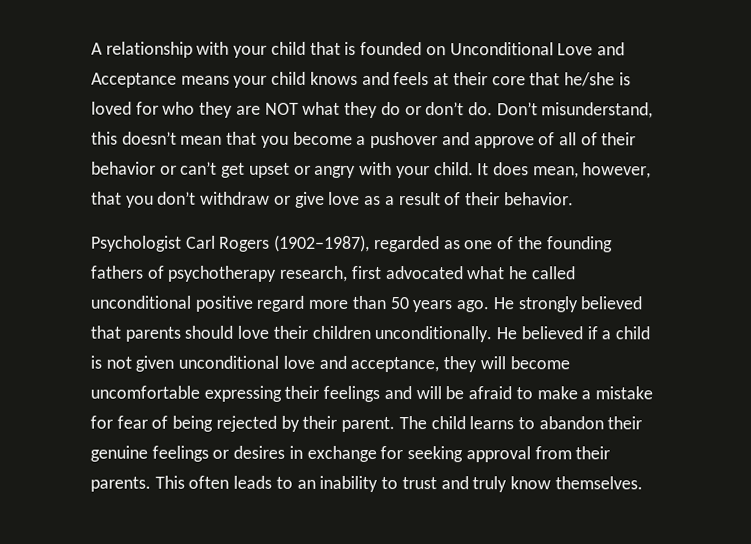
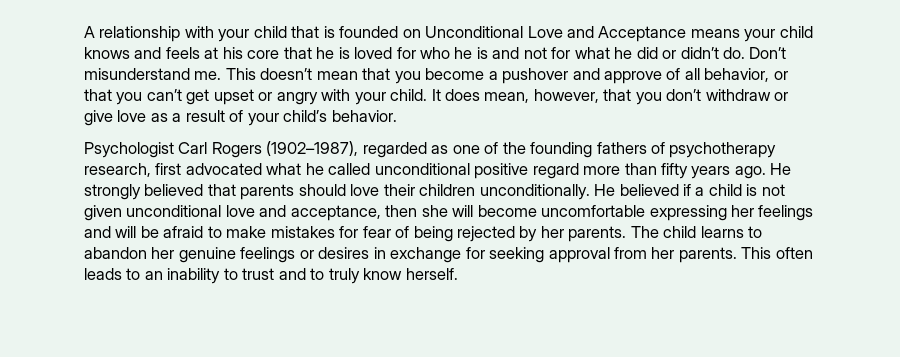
[452,72,488,86] their -> [222,47,243,59] his
[563,72,615,87] he/she -> [316,47,335,59] he
[199,101,654,119] [91,131,118,145] they are NOT what they do or don’t do. Don’t misunderstand, this -> [454,47,787,59] [84,68,256,80] he is and not for what he did or didn’t do. Don’t misunderstand me. This
[580,132,637,146] [91,161,177,175] of their behavior or -> [704,68,788,82] [84,89,143,105] behavior, or that you
[464,192,500,206] their -> [247,110,328,126] your child’s
[389,297,409,310] 50 -> [661,163,689,179] fifty
[443,356,478,373] they -> [385,205,448,217] then she
[284,385,320,399] their -> [731,205,755,217] her
[581,386,653,400] a mistake -> [270,226,335,238] mistakes
[302,415,396,433] their parent. -> [540,226,627,242] her parents.
[607,416,643,430] their -> [151,247,175,259] her
[575,446,611,460] their -> [651,247,675,259] her
(469, 483) none -> [310,268,325,280] to
[554,476,643,490] themselves. -> [405,268,458,280] herself.

